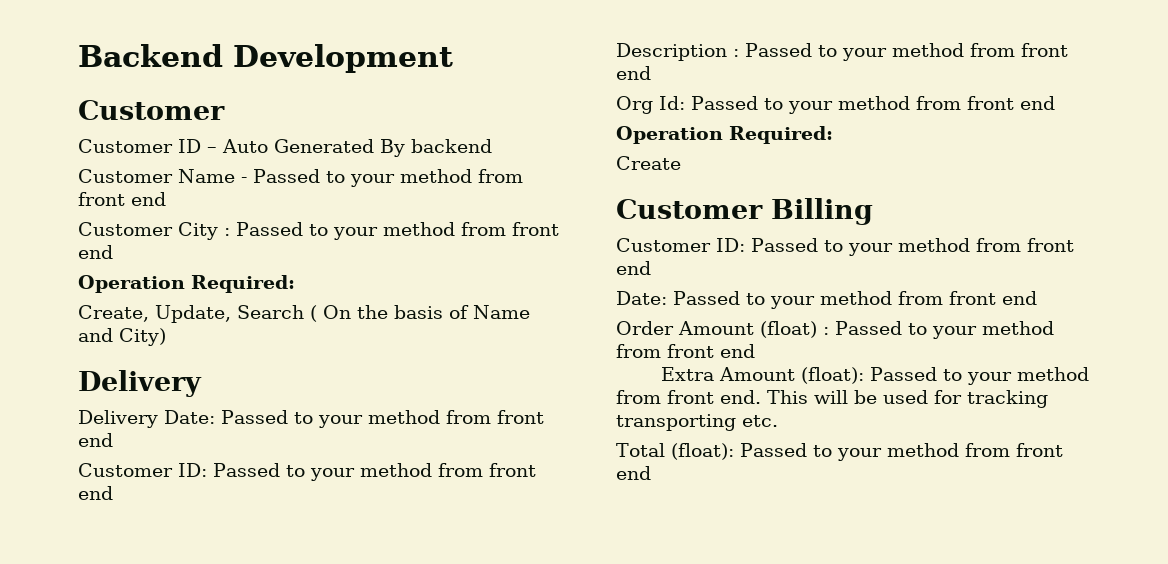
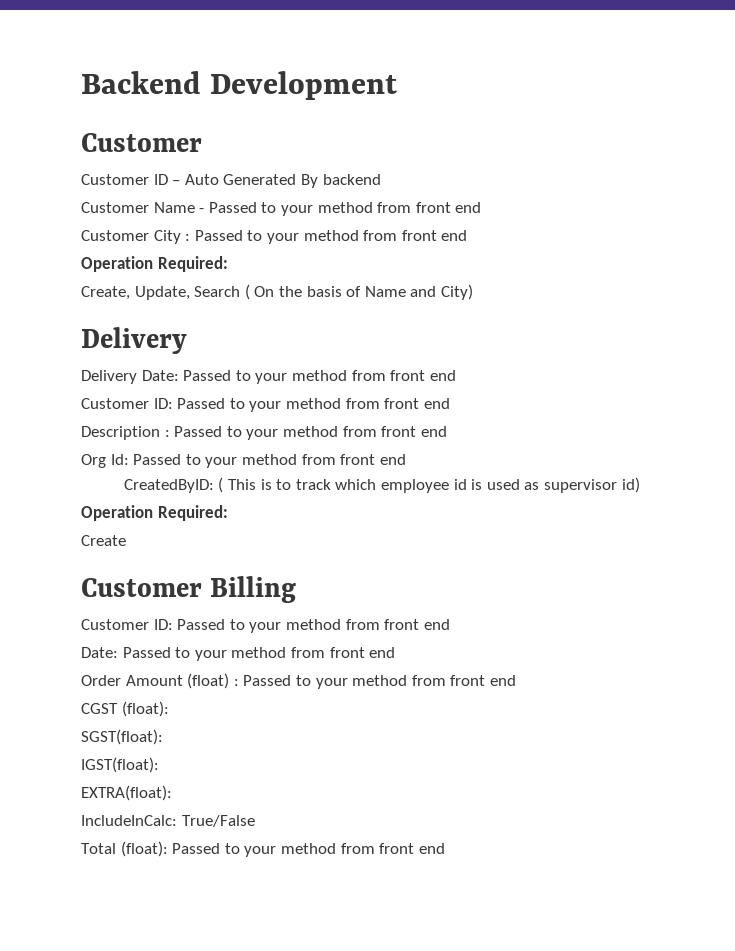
(1055, 103) none -> [123,477,640,493] // CreatedByID: ( This is to track which employee id is used as supervisor id)
[660,367,1089,385] [616,390,1048,408] [616,414,778,431] Extra Amount (float): Passed to your method from front end. This will be used for tracking transporting etc. -> [81,701,169,717] [81,729,163,745] [81,757,159,773] [81,785,172,801] [81,815,255,827] CGST (float): // SGST(float): // IGST(float): // EXTRA(float): // IncludeInCalc: True/False

